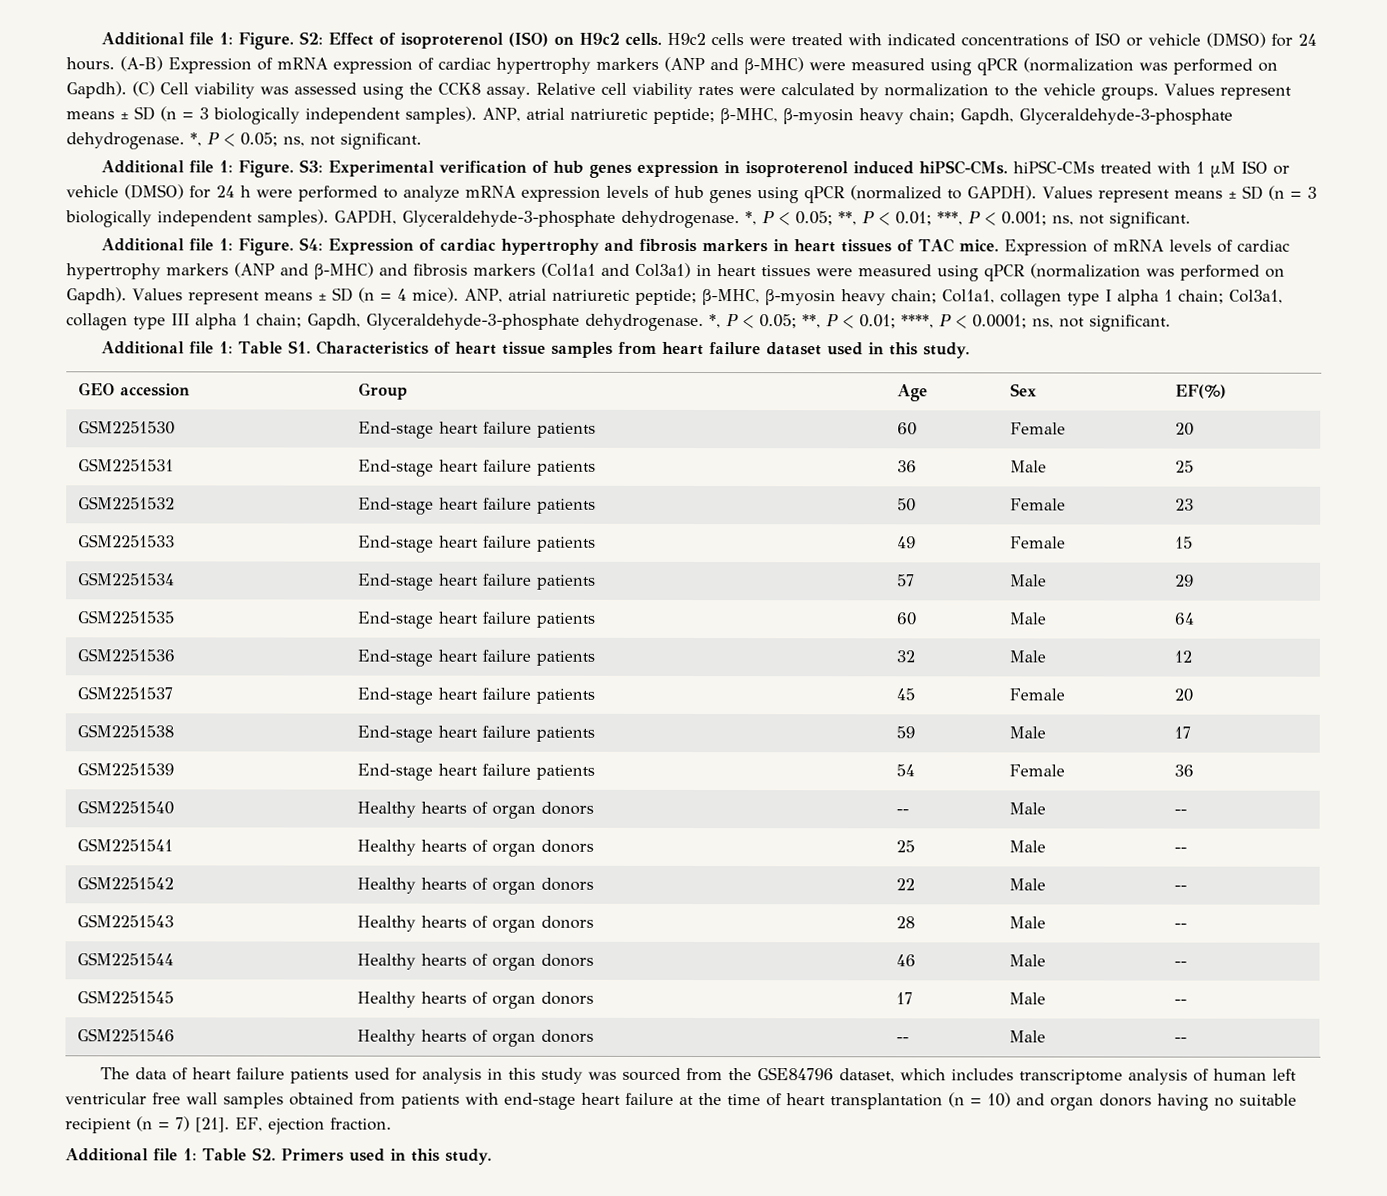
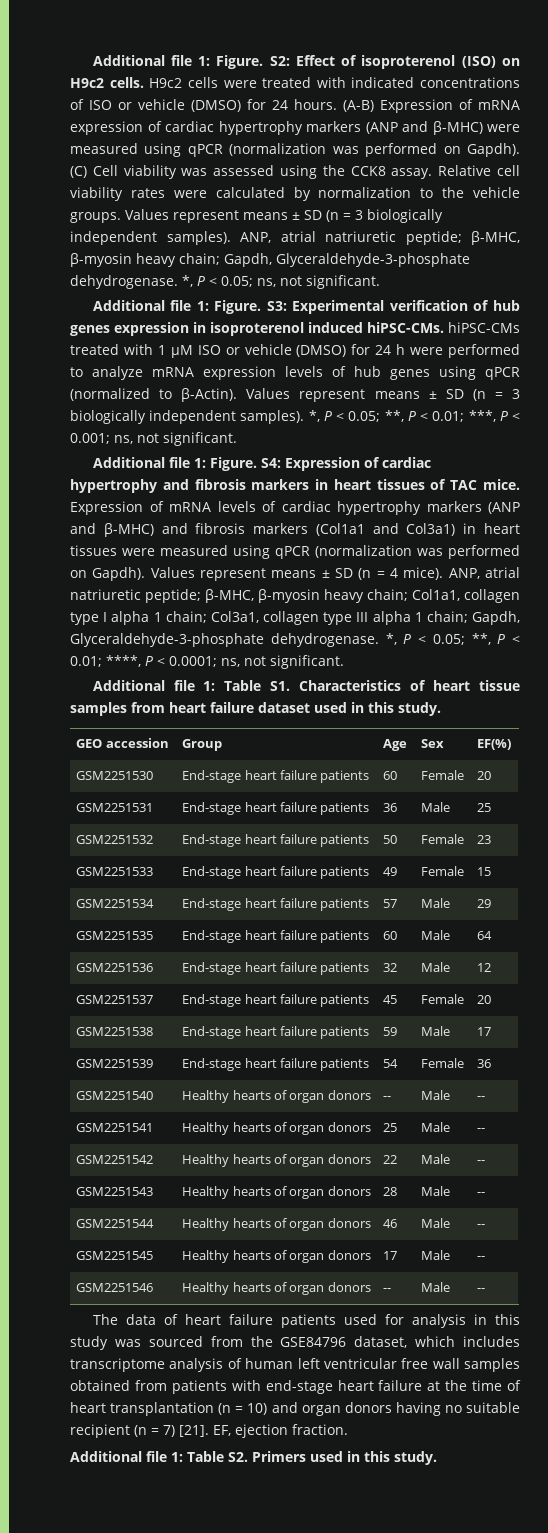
[967,185,1037,201] GAPDH). -> [181,388,238,402] β-Actin).
[334,209,740,229] GAPDH, Glyceraldehyde-3-phosphate dehydrogenase. -> (305, 417) none

